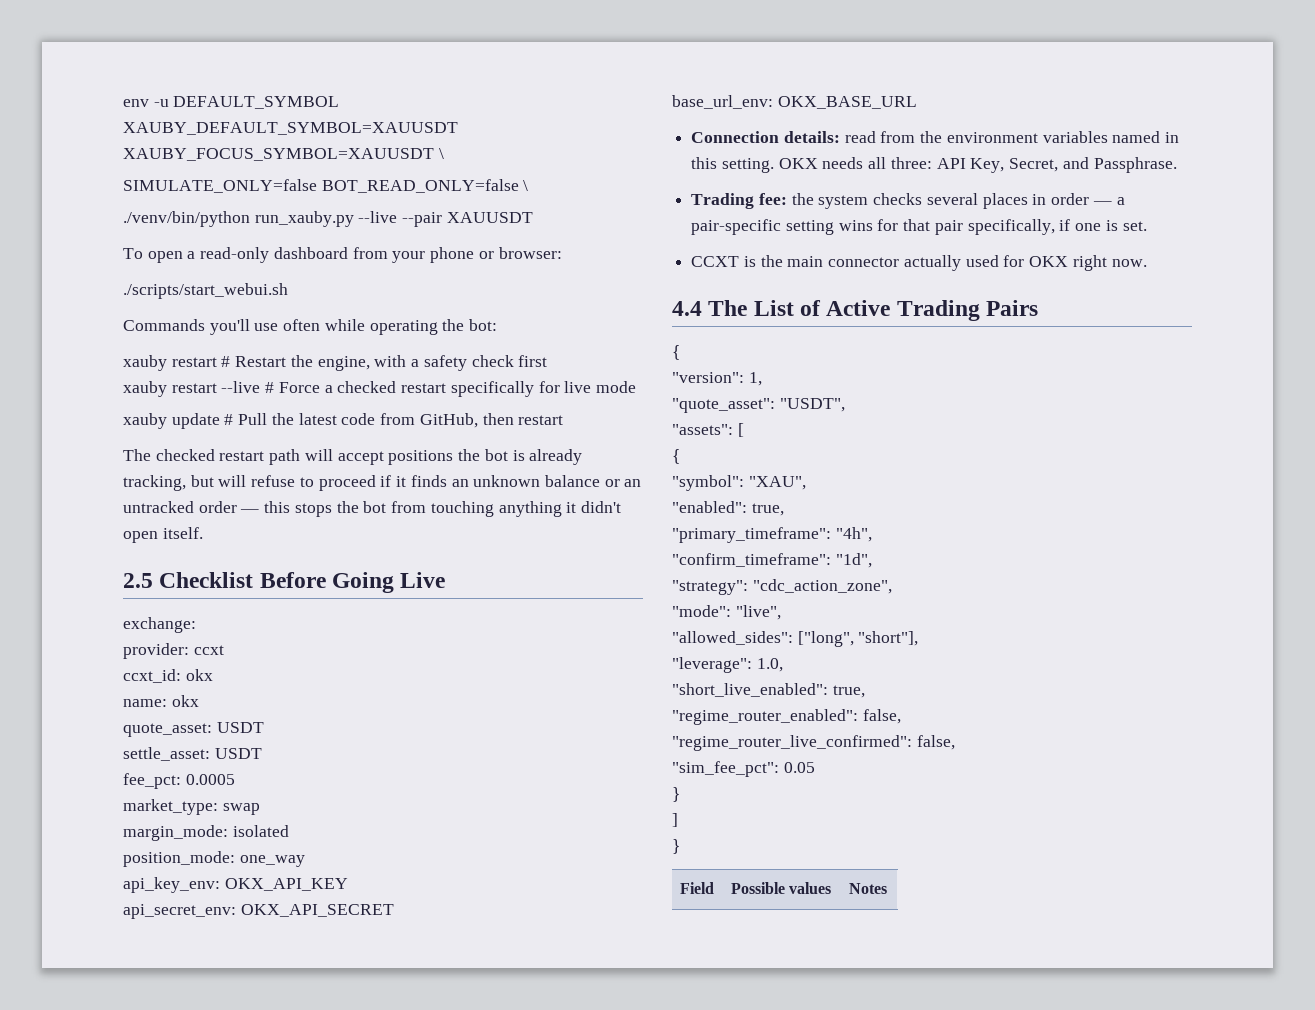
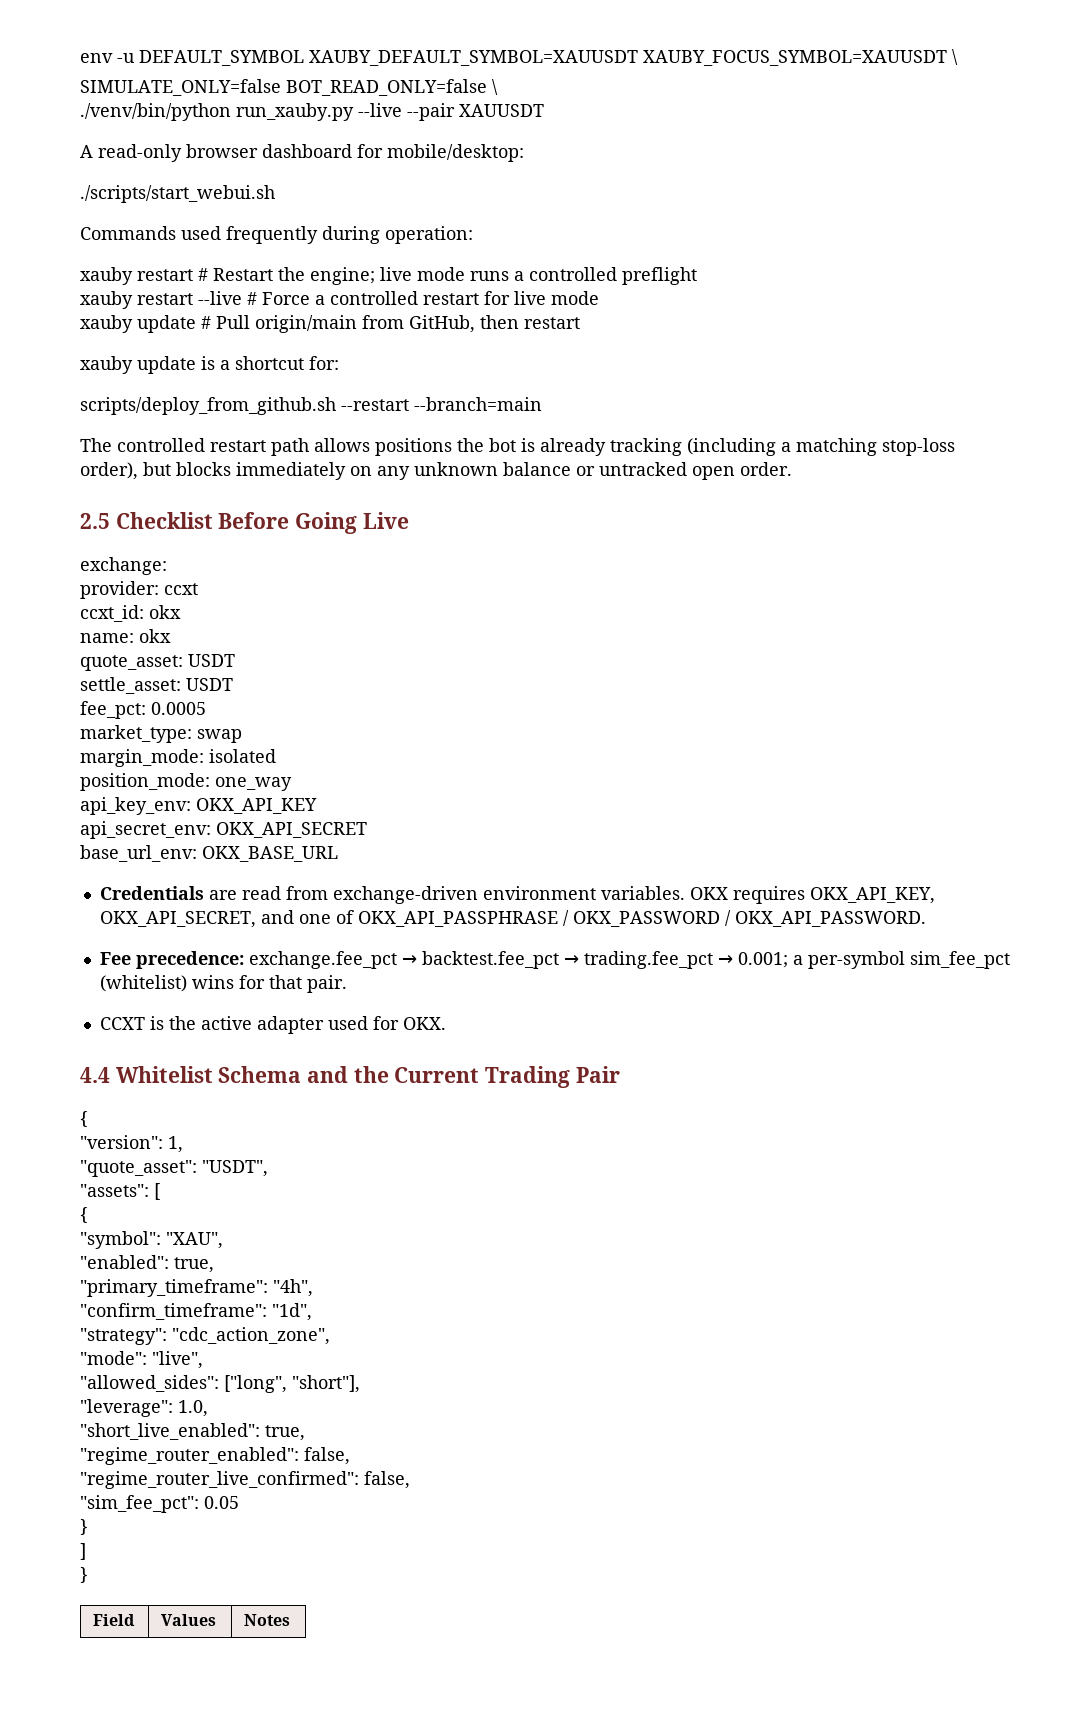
[123,247,562,263] [123,283,288,299] [123,319,498,335] To open a read-only dashboard from your phone or browser: // ./scripts/start_webui.sh // Commands you'll use often while operating the bot: -> [80,144,524,162] [80,185,275,203] [80,226,473,244] A read-only browser dashboard for mobile/desktop: // ./scripts/start_webui.sh // Commands used frequently during operation:
[317,355,548,371] engine, with a safety check first -> [310,267,697,285] engine; live mode runs a controlled preflight
[337,381,534,397] checked restart specifically -> [330,291,479,305] controlled restart
[271,413,376,425] the latest code -> [255,315,357,333] origin/main
[123,449,215,461] // The checked -> [80,356,339,374] [80,397,542,415] [80,438,205,452] // xauby update is a shortcut for: // scripts/deploy_from_github.sh --restart --branch=main // The controlled
[304,449,384,465] will accept -> [314,438,370,452] allows
[123,475,642,491] [123,501,621,517] [123,527,203,543] tracking, but will refuse to proceed if it finds an unknown balance or an untracked order — this stops the bot from touching anything it didn't open itself. -> [610,438,955,456] [80,462,792,480] tracking (including a matching stop-loss order), but blocks immediately on any unknown balance or untracked open order.
[691,131,1180,143] [691,157,1177,173] [691,193,1125,209] [691,219,1147,235] [691,255,1147,271] [672,300,1039,321] Connection details: read from the environment variables named in this setting. OKX needs all three: API Key, Secret, and Passphrase. // Trading fee: the system checks several places in order — a pair-specific setting wins for that pair specifically, if one is set. // CCXT is the main connector actually used for OKX right now. // 4.4 The List of Active Trading Pairs -> [99,886,935,904] [99,910,926,928] [99,951,1010,969] [99,975,347,993] [99,1016,446,1034] [80,1066,620,1088] Credentials are read from exchange-driven environment variables. OKX requires OKX_API_KEY, OKX_API_SECRET, and one of OKX_API_PASSPHRASE / OKX_PASSWORD / OKX_API_PASSWORD. // Fee precedence: exchange.fee_pct → backtest.fee_pct → trading.fee_pct → 0.001; a per-symbol sim_fee_pct (whitelist) wins for that pair. // CCXT is the active adapter used for OKX. // 4.4 Whitelist Schema and the Current Trading Pair
[731,882,832,894] Possible values -> [161,1614,217,1626] Values

